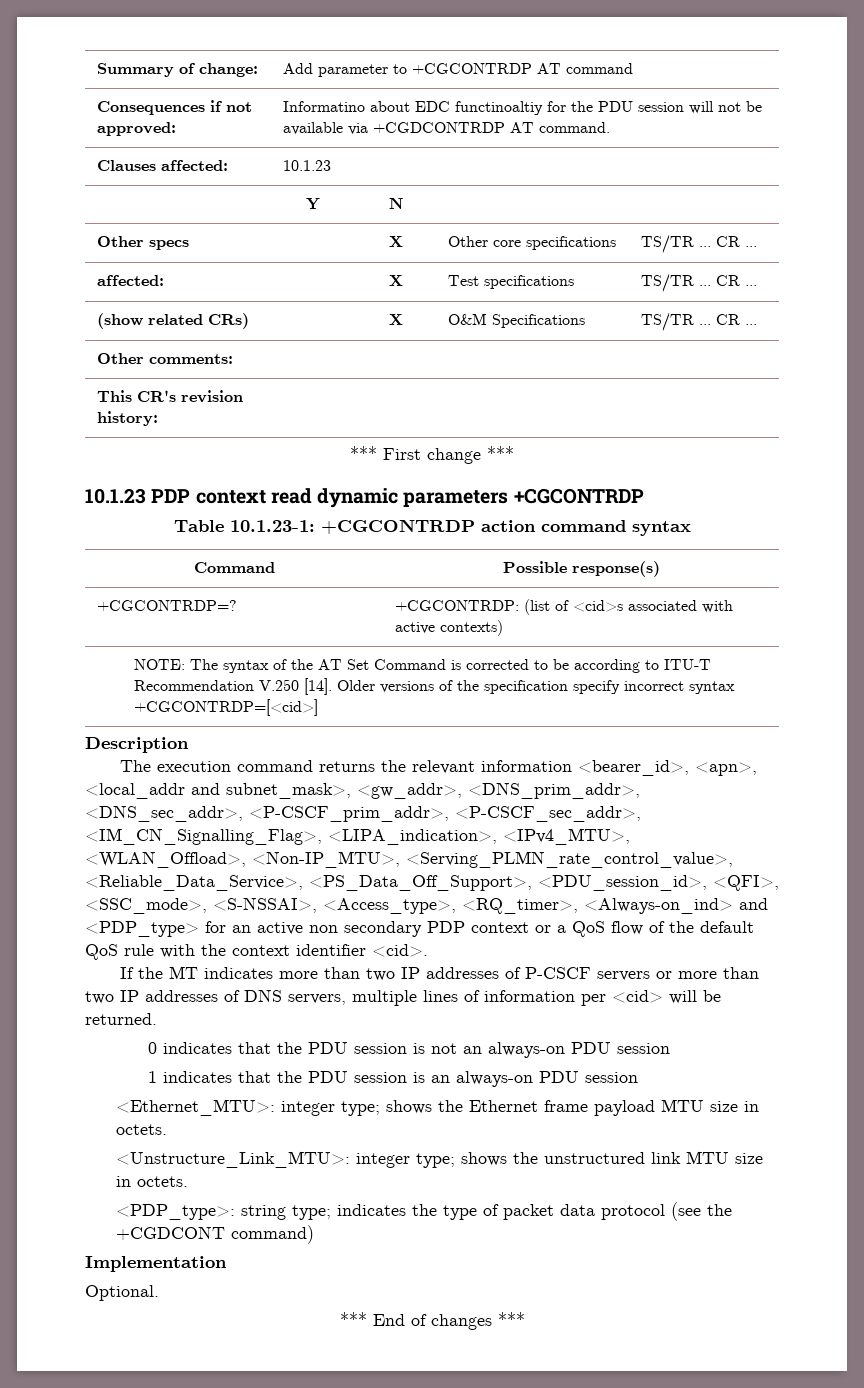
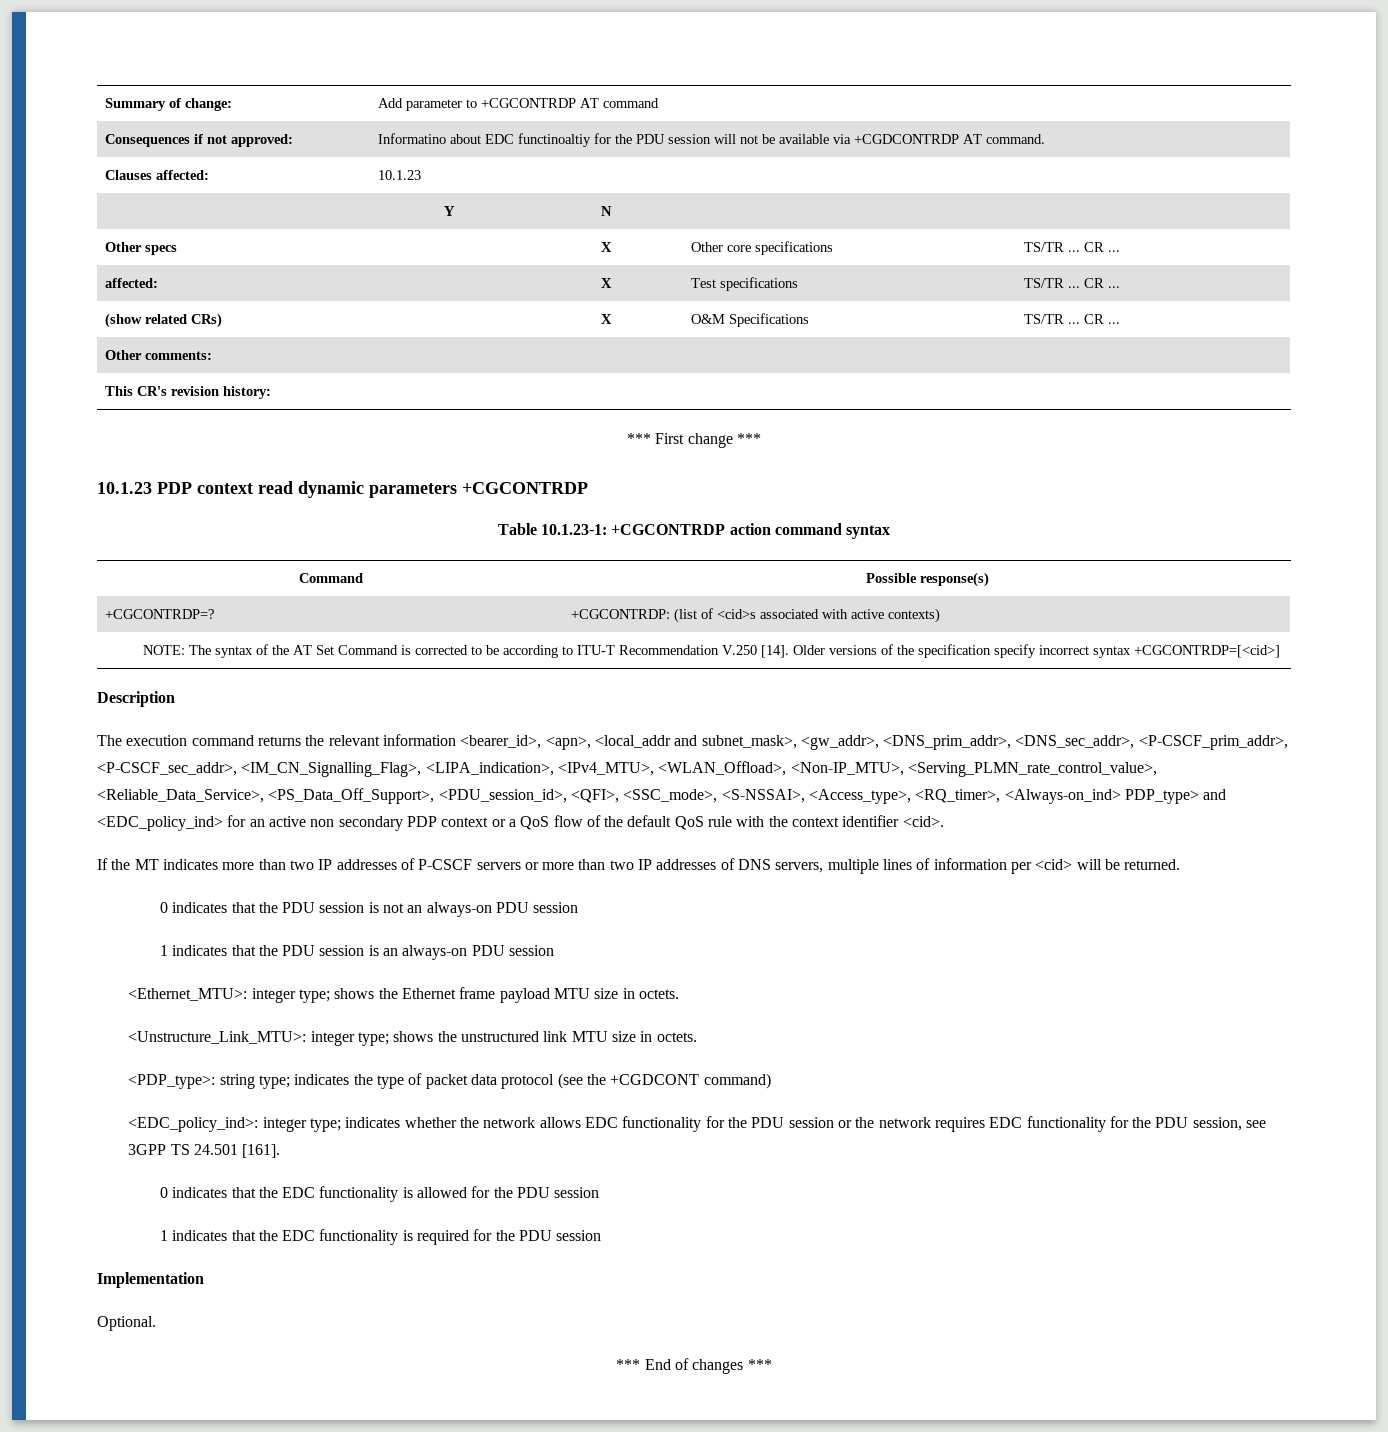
[739,898,768,910] [85,921,199,937] and <PDP_type> -> [1124,789,1227,804] [97,816,223,831] PDP_type> and <EDC_policy_ind>
(315, 1234) none -> [128,1116,1267,1132] [128,1144,281,1158] [159,1186,600,1202] [159,1229,602,1245] // <EDC_policy_ind>: integer type; indicates whether the network allows EDC functionality for the PDU session or the network requires EDC functionality for the PDU session, see 3GPP TS 24.501 [161]. // 0 indicates that the EDC functionality is allowed for the PDU session // 1 indicates that the EDC functionality is required for the PDU session

